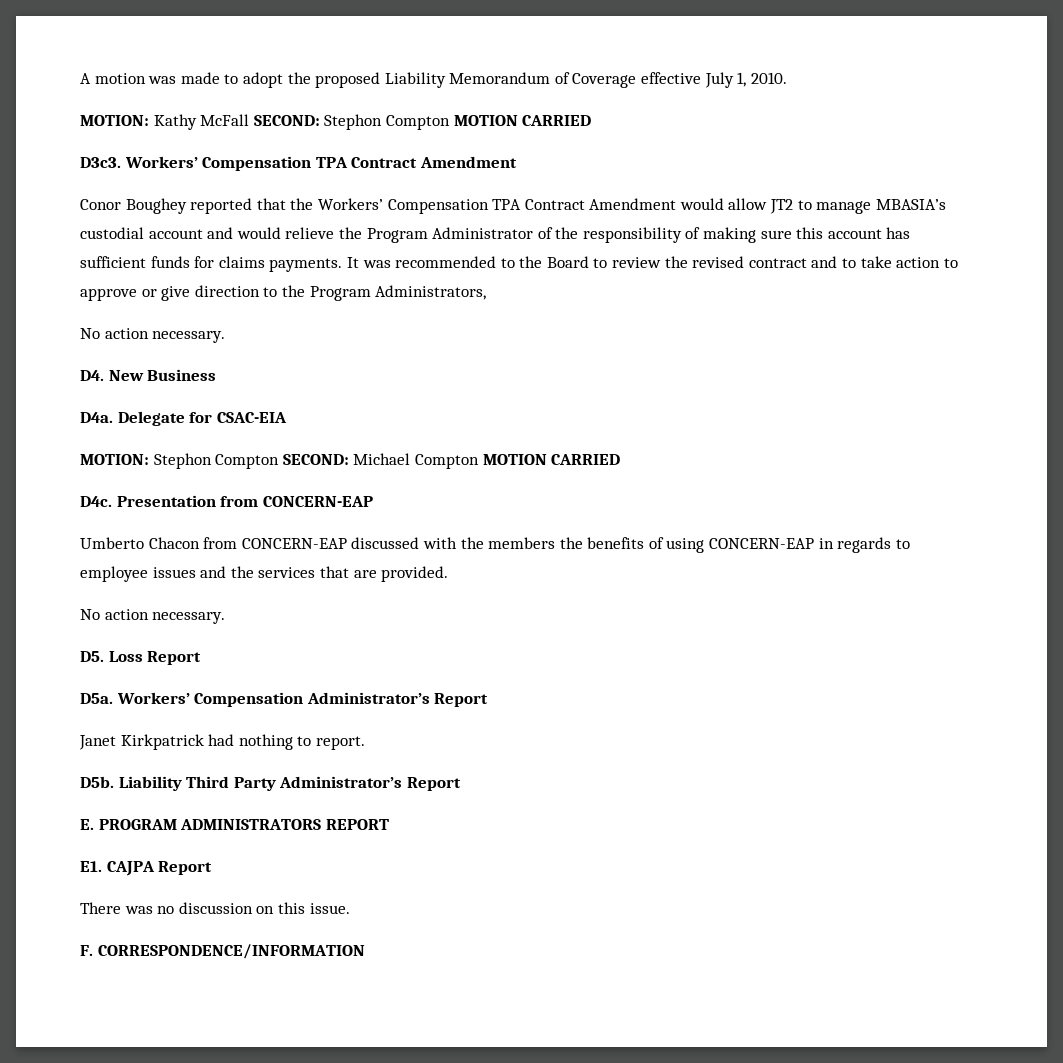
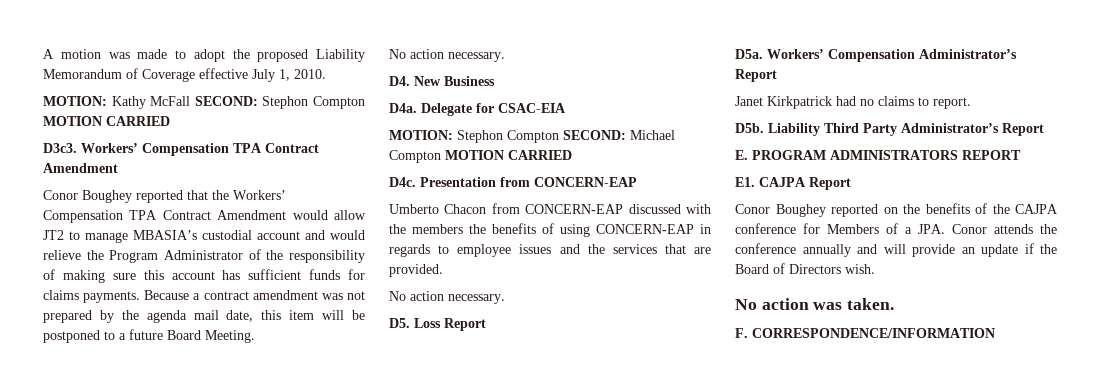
[346,256,958,268] [80,285,487,301] It was recommended to the Board to review the revised contract and to take action to approve or give direction to the Program Administrators, -> [144,290,365,300] [43,310,365,323] [43,329,255,343] Because a contract amendment was not prepared by the agenda mail date, this item will be postponed to a future Board Meeting.
[238,734,293,750] nothing -> [860,96,914,106] no claims
[80,902,350,914] There was no discussion on this issue. -> [735,203,1058,217] [735,223,1057,234] [735,243,1057,257] [735,263,875,274] [735,298,895,310] Conor Boughey reported on the benefits of the CAJPA conference for Members of a JPA. Conor attends the conference annually and will provide an update if the Board of Directors wish. // No action was taken.

